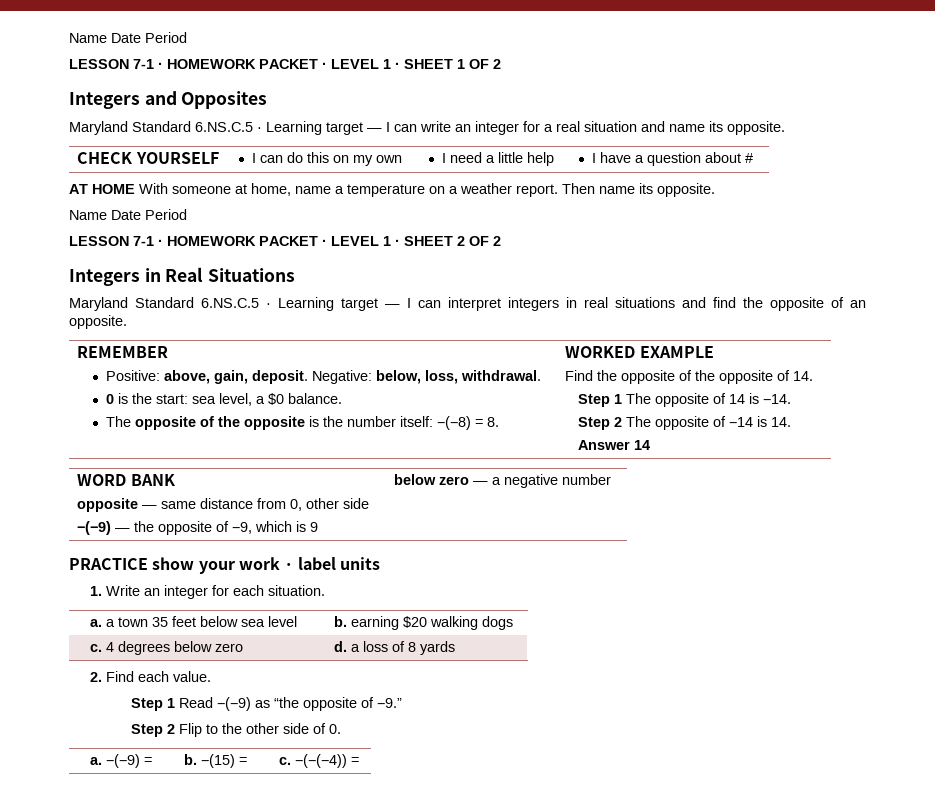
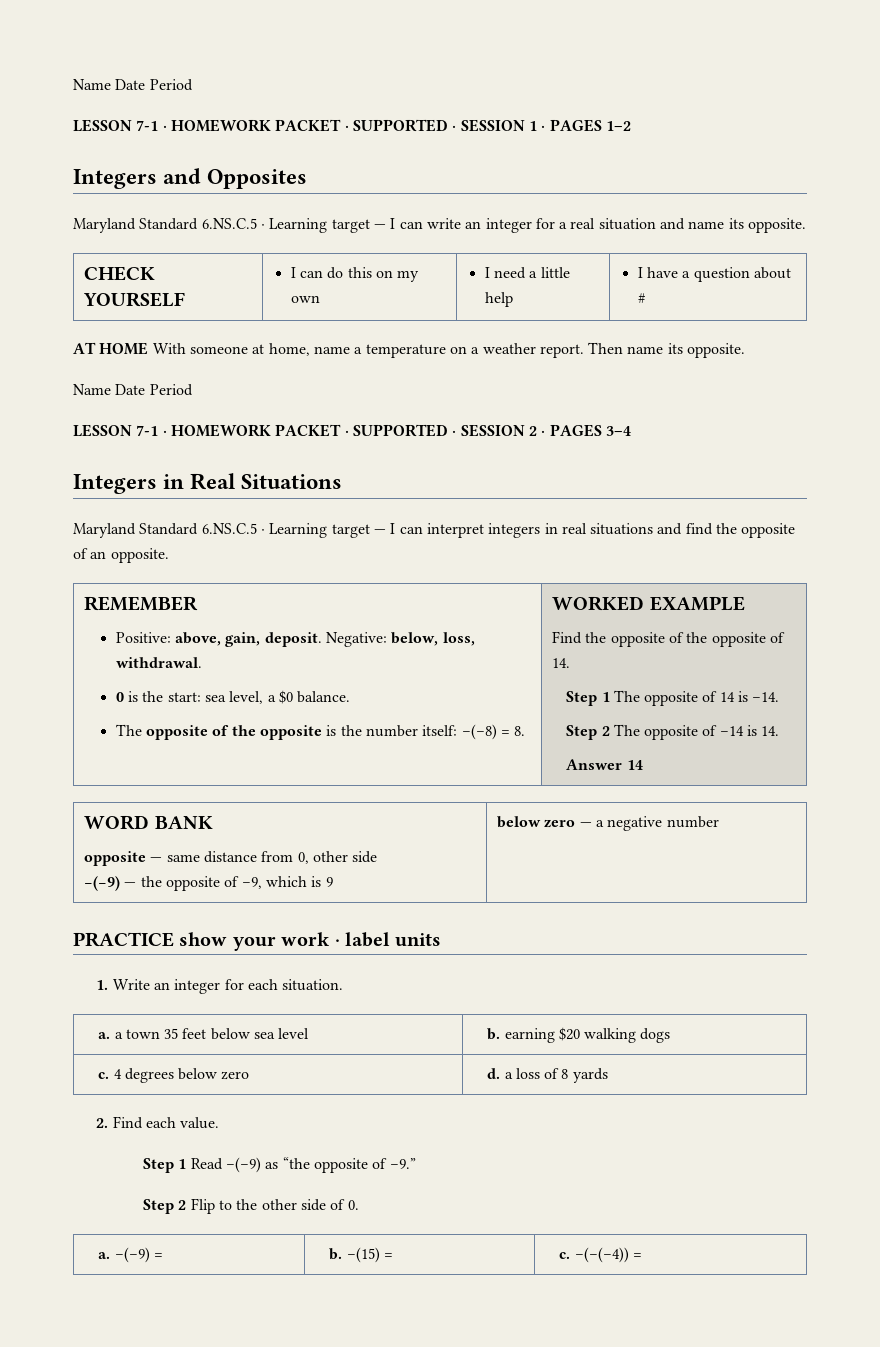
[69,32,187,43] [69,59,501,69] Name Date Period // LESSON 7-1 · HOMEWORK PACKET · LEVEL 1 · SHEET 1 OF 2 -> [73,79,193,91] [73,119,631,132] Name Date Period // LESSON 7-1 · HOMEWORK PACKET · SUPPORTED · SESSION 1 · PAGES 1–2
[331,236,501,246] LEVEL 1 · SHEET 2 OF 2 -> [352,424,631,437] SUPPORTED · SESSION 2 · PAGES 3–4

